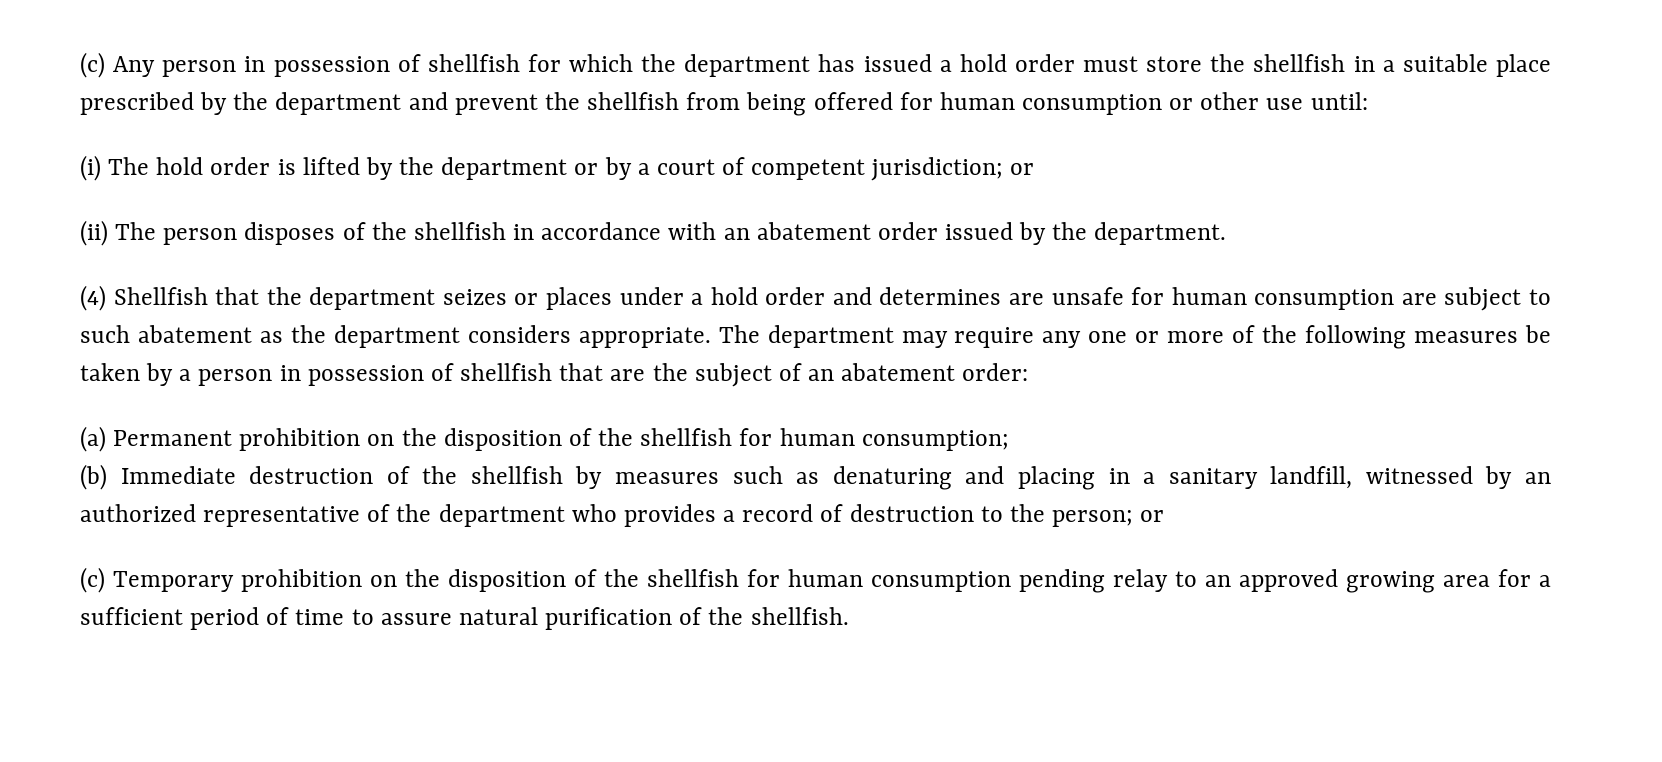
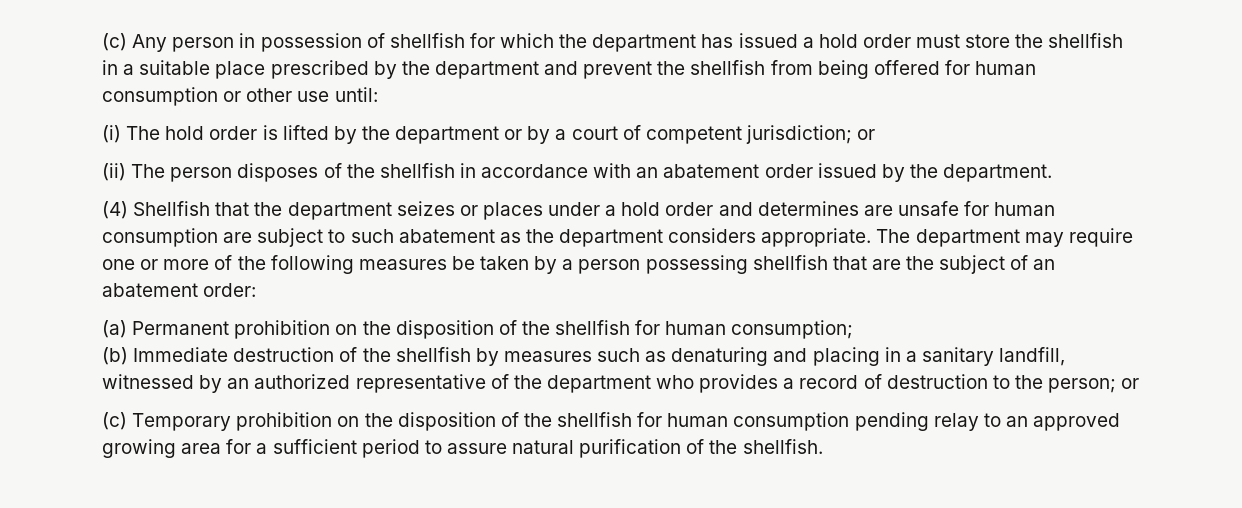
[1042,331,1082,348] any -> (1133, 237) none
[279,363,454,386] in possession of -> [645,255,748,274] possessing
[266,607,345,625] of time -> (420, 448) none

